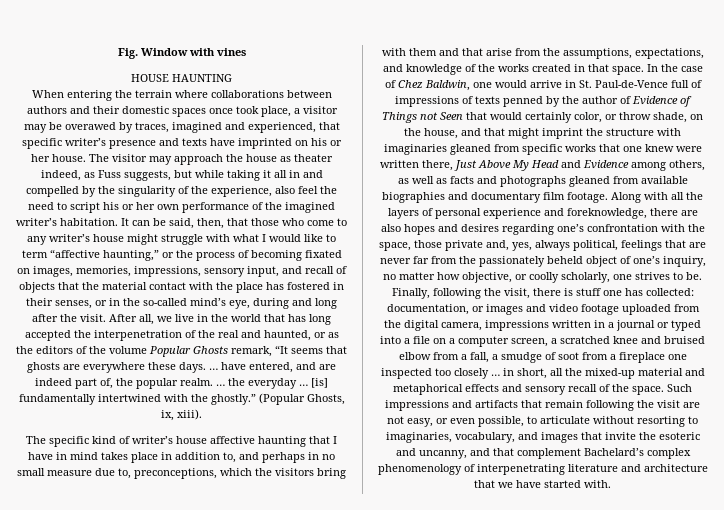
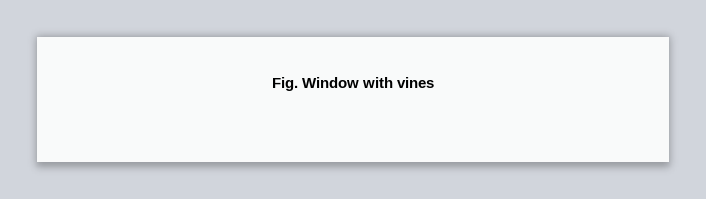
[131,74,232,82] [31,90,332,101] [26,106,338,117] [23,122,340,133] [22,138,342,149] [31,154,333,165] [40,170,323,181] [26,186,337,197] [28,202,335,213] [16,218,347,229] [27,234,336,245] [21,249,342,261] [17,266,347,277] [19,282,344,293] [26,298,337,309] [32,314,331,325] [24,330,339,341] [16,345,347,357] [27,362,336,373] [35,378,328,389] [18,393,345,405] [161,409,202,421] [26,436,337,447] [28,452,335,463] [17,468,346,479] [381,48,704,59] [382,64,703,75] [384,80,702,91] [395,96,692,107] [382,112,703,123] [404,128,681,139] [383,144,702,155] [380,160,705,171] [397,176,688,187] [382,192,703,203] [387,208,698,219] [380,224,705,235] [379,240,706,251] [379,256,706,267] [383,272,702,283] [391,288,694,299] [386,304,700,315] [384,320,701,331] [380,336,705,347] [398,352,687,363] [380,368,705,379] [393,384,692,395] [385,400,700,411] [387,416,698,427] [385,432,700,443] [395,448,691,459] [377,464,708,475] [474,480,611,488] // HOUSE HAUNTING // When entering the terrain where collaborations between authors and their domestic spaces once took place, a visitor may be overawed by traces, imagined and experienced, that specific writer’s presence and texts have imprinted on his or her house. The visitor may approach the house as theater indeed, as Fuss suggests, but while taking it all in and compelled by the singularity of the experience, also feel the need to script his or her own performance of the imagined writer’s habitation. It can be said, then, that those who come to any writer’s house might struggle with what I would like to term “affective haunting,” or the process of becoming fixated on images, memories, impressions, sensory input, and recall of objects that the material contact with the place has fostered in their senses, or in the so-called mind’s eye, during and long after the visit. After all, we live in the world that has long accepted the interpenetration of the real and haunted, or as the editors of the volume Popular Ghosts remark, “It seems that ghosts are everywhere these days. … have entered, and are indeed part of, the popular realm. … the everyday … [is] fundamentally intertwined with the ghostly.” (Popular Ghosts, ix, xiii). // The specific kind of writer’s house affective haunting that I have in mind takes place in addition to, and perhaps in no small measure due to, preconceptions, which the visitors bring with them and that arise from the assumptions, expectations, and knowledge of the works created in that space. In the case of Chez Baldwin, one would arrive in St. Paul-de-Vence full of impressions of texts penned by the author of Evidence of Things not Seen that would certainly color, or throw shade, on the house, and that might imprint the structure with imaginaries gleaned from specific works that one knew were written there, Just Above My Head and Evidence among others, as well as facts and photographs gleaned from available biographies and documentary film footage. Along with all the layers of personal experience and foreknowledge, there are also hopes and desires regarding one’s confrontation with the space, those private and, yes, always political, feelings that are never far from the passionately beheld object of one’s inquiry, no matter how objective, or coolly scholarly, one strives to be. Finally, following the visit, there is stuff one has collected: documentation, or images and video footage uploaded from the digital camera, impressions written in a journal or typed into a file on a computer screen, a scratched knee and bruised elbow from a fall, a smudge of soot from a fireplace one inspected too closely … in short, all the mixed-up material and metaphorical effects and sensory recall of the space. Such impressions and artifacts that remain following the visit are not easy, or even possible, to articulate without resorting to imaginaries, vocabulary, and images that invite the esoteric and uncanny, and that complement Bachelard’s complex phenomenology of interpenetrating literature and architecture that we have started with. -> (435, 82) none

